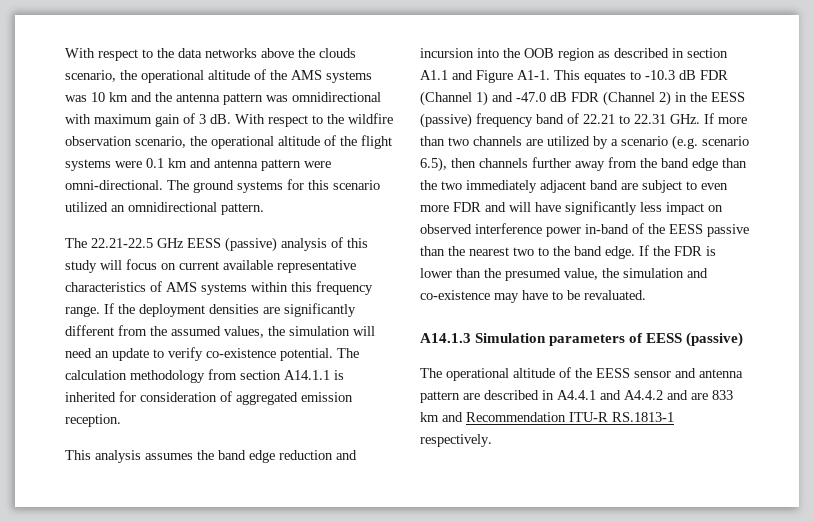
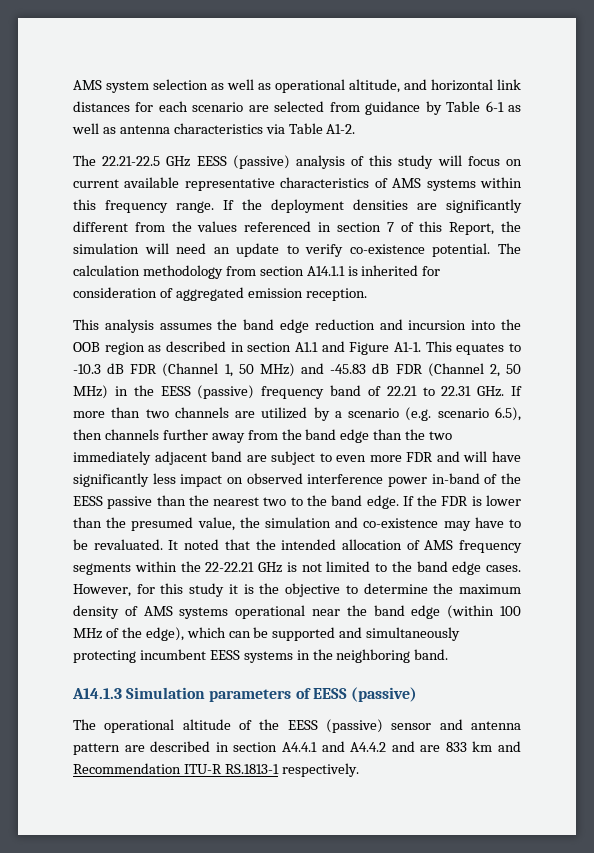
[65,48,356,61] [65,69,372,83] [65,92,381,105] [65,113,393,127] [65,135,392,149] [65,158,331,171] [65,179,380,193] [65,202,264,215] With respect to the data networks above the clouds scenario, the operational altitude of the AMS systems was 10 km and the antenna pattern was omnidirectional with maximum gain of 3 dB. With respect to the wildfire observation scenario, the operational altitude of the flight systems were 0.1 km and antenna pattern were omni-directional. The ground systems for this scenario utilized an omnidirectional pattern. -> [73,79,521,93] [73,101,521,115] [72,123,356,134] AMS system selection as well as operational altitude, and horizontal link distances for each scenario are selected from guidance by Table 6-1 as well as antenna characteristics via Table A1-2.
[171,326,264,338] assumed values, -> [197,221,495,235] values referenced in section 7 of this Report,
[476,91,671,106] 1) and -47.0 dB FDR (Channel 2) -> [224,363,521,377] [73,385,108,399] 1, 50 MHz) and -45.83 dB FDR (Channel 2, 50 MHz)
(646, 295) none -> [168,539,522,553] [73,561,521,575] [73,583,521,597] [73,605,521,619] [73,627,461,641] [73,649,449,663] It noted that the intended allocation of AMS frequency segments within the 22-22.21 GHz is not limited to the band edge cases. However, for this study it is the objective to determine the maximum density of AMS systems operational near the band edge (within 100 MHz of the edge), which can be supported and simultaneously protecting incumbent EESS systems in the neighboring band.
(630, 373) none -> [326,719,383,733] (passive)
(554, 395) none -> [233,742,278,752] section

